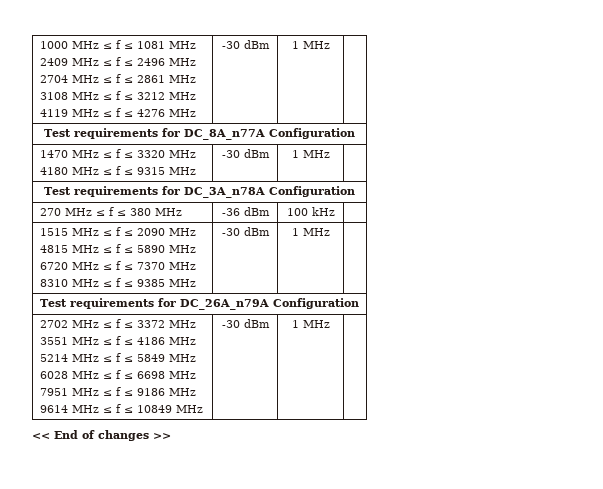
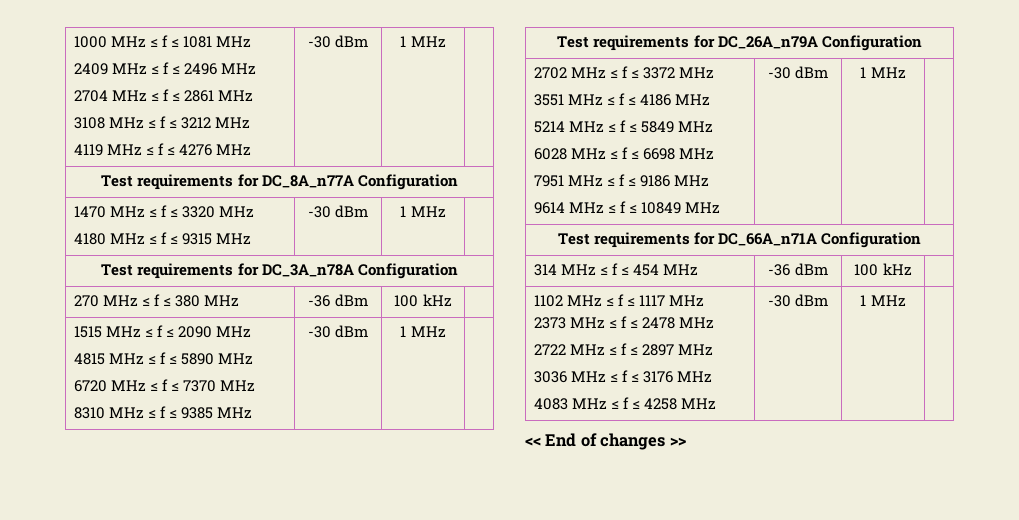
(330, 324) none -> [557,232,922,248] [533,263,699,276] [768,263,828,276] [854,263,912,276] [533,294,705,307] [533,316,715,329] [533,343,714,356] [533,370,713,383] [533,397,717,410] [767,294,829,307] [860,295,906,306] // Test requirements for DC_66A_n71A Configuration // 314 MHz ≤ f ≤ 454 MHz | -36 dBm | 100 kHz | // 1102 MHz ≤ f ≤ 1117 MHz // 2373 MHz ≤ f ≤ 2478 MHz // 2722 MHz ≤ f ≤ 2897 MHz // 3036 MHz ≤ f ≤ 3176 MHz // 4083 MHz ≤ f ≤ 4258 MHz | -30 dBm | 1 MHz |

